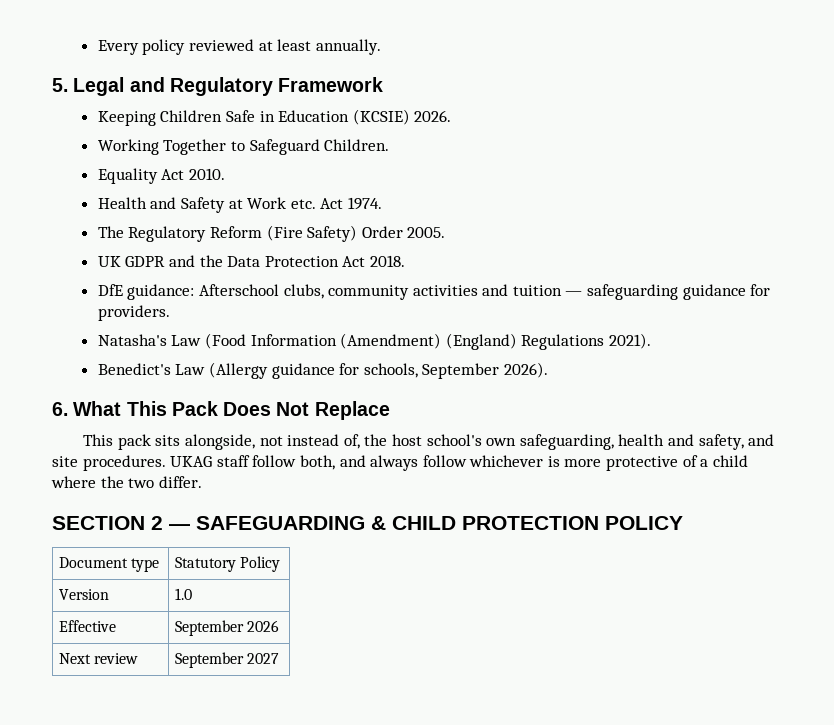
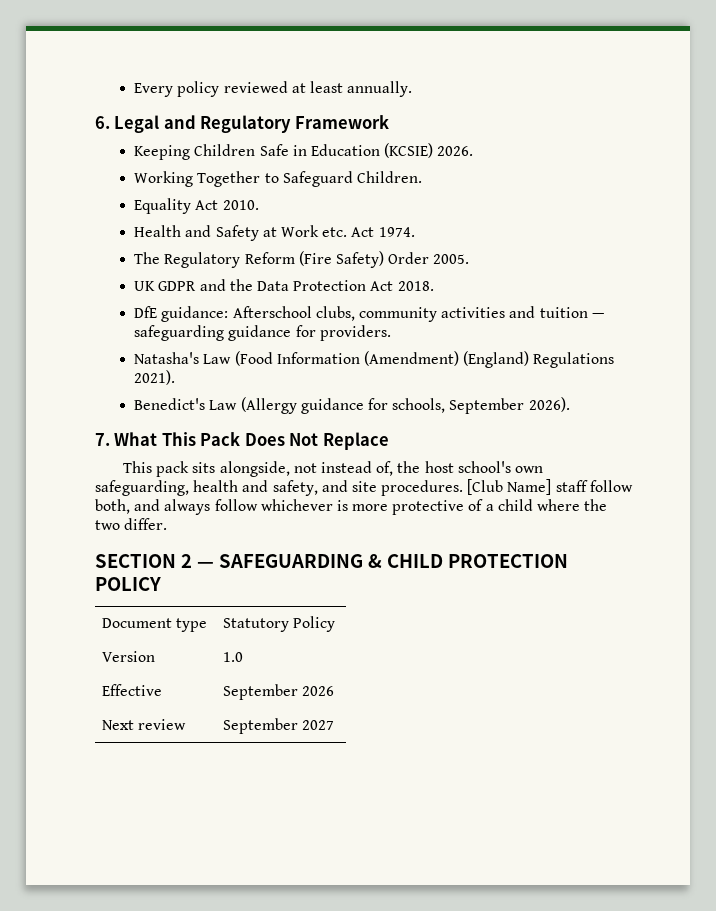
[52,78,68,92] 5. -> [95,116,110,129] 6.
[52,402,68,416] 6. -> [95,433,110,446] 7.
[170,456,213,467] UKAG -> [467,479,552,495] [Club Name]

